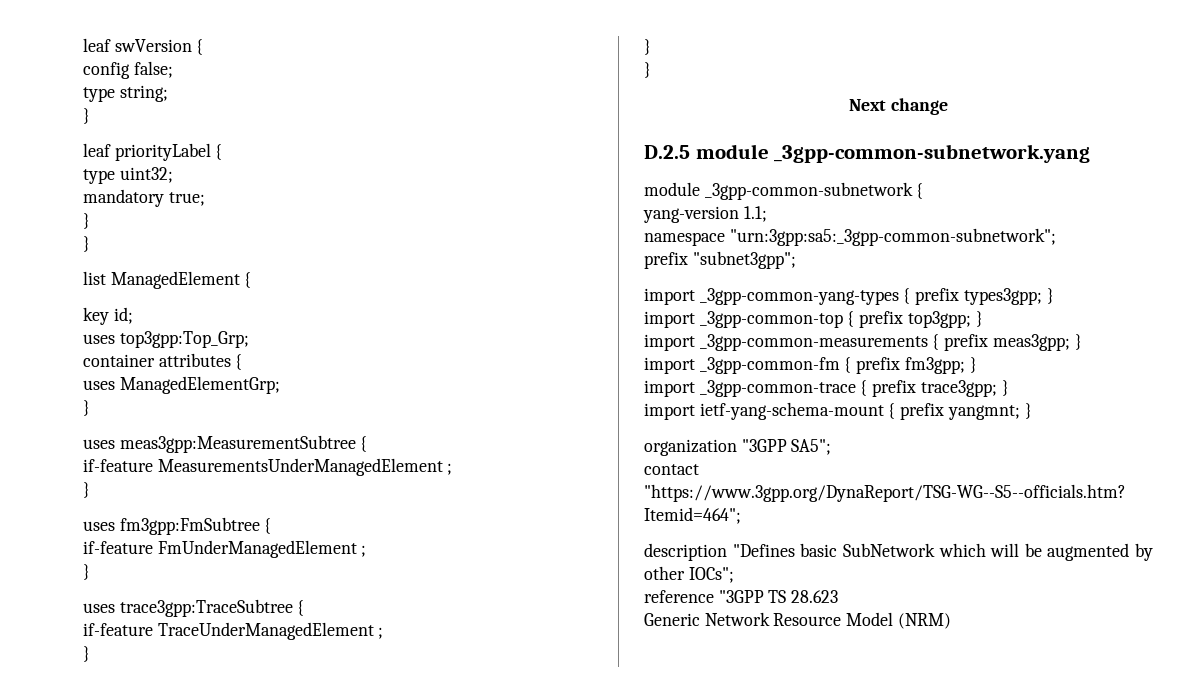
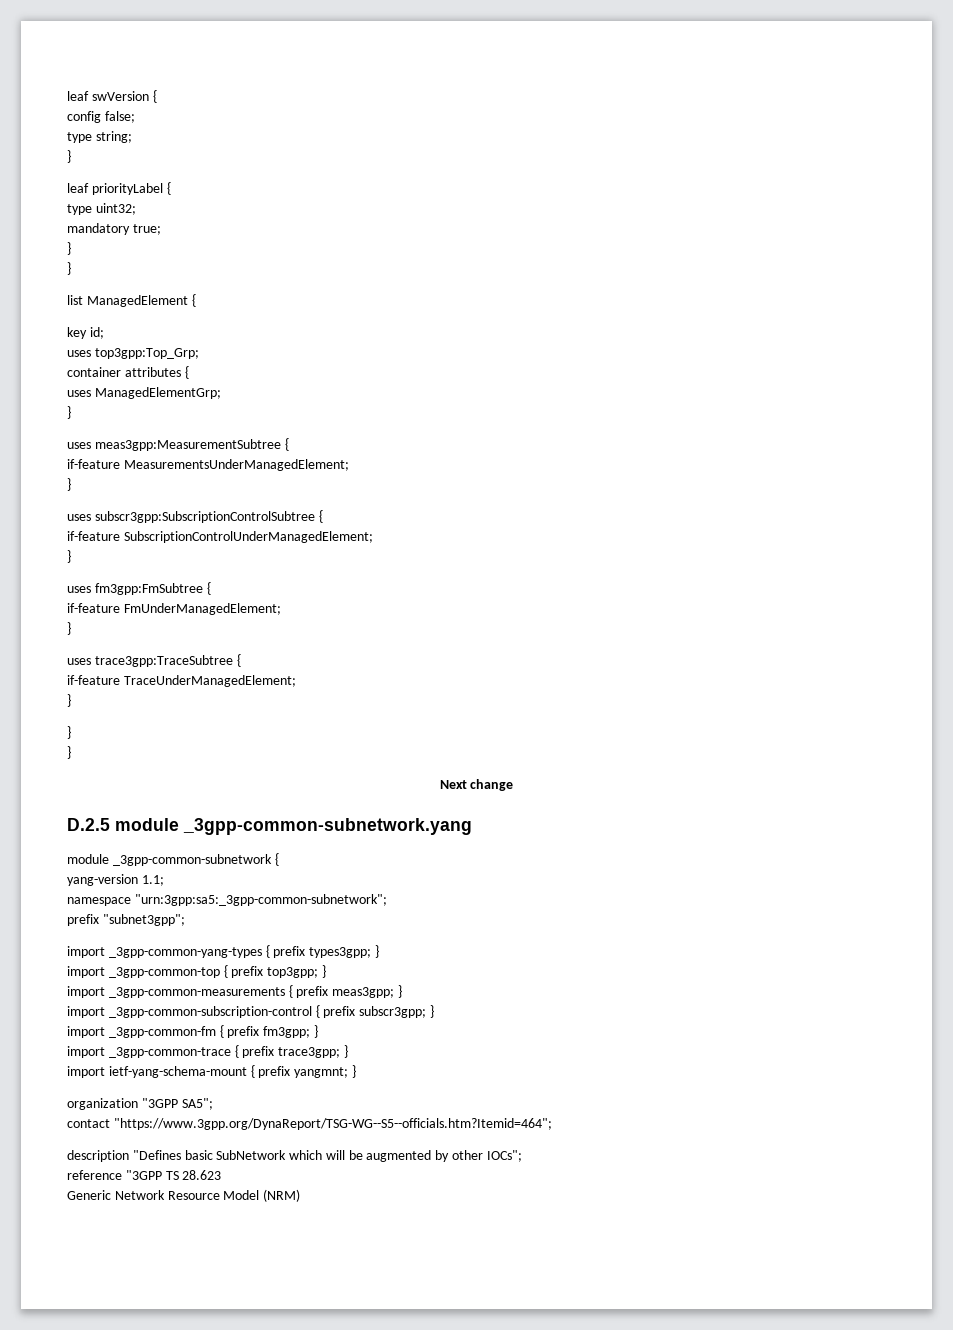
[157,458,453,476] MeasurementsUnderManagedElement ; -> [123,459,349,471] [67,478,71,491] [67,510,323,523] [67,531,373,543] MeasurementsUnderManagedElement; // } // uses subscr3gpp:SubscriptionControlSubtree { // if-feature SubscriptionControlUnderManagedElement;
[157,540,367,558] FmUnderManagedElement ; -> [123,603,281,615] FmUnderManagedElement;
[157,622,384,640] TraceUnderManagedElement ; -> [123,675,296,687] TraceUnderManagedElement;
(1082, 342) none -> [67,1005,434,1018] // import _3gpp-common-subscription-control { prefix subscr3gpp; }

